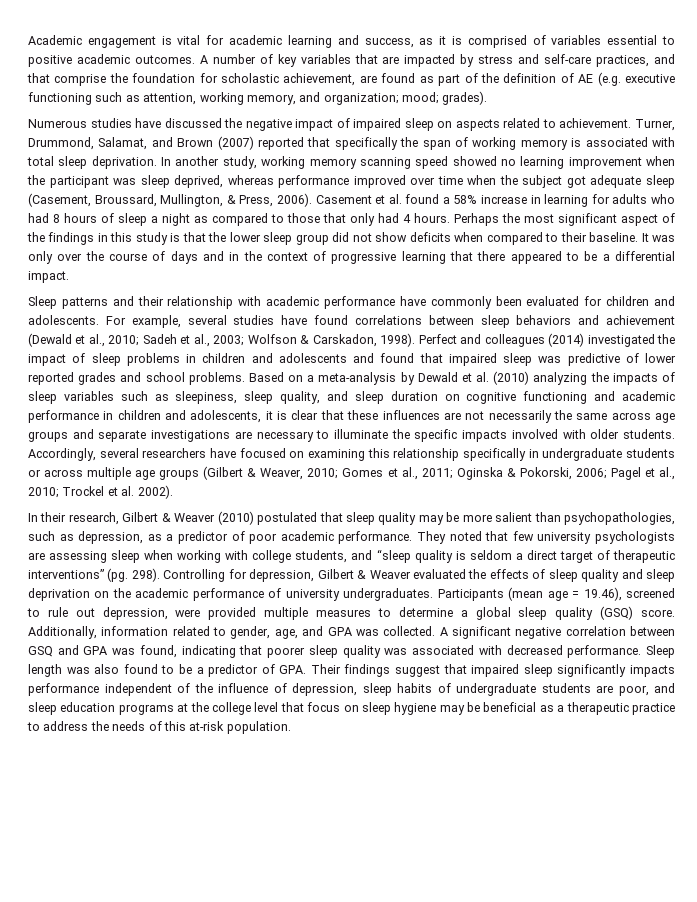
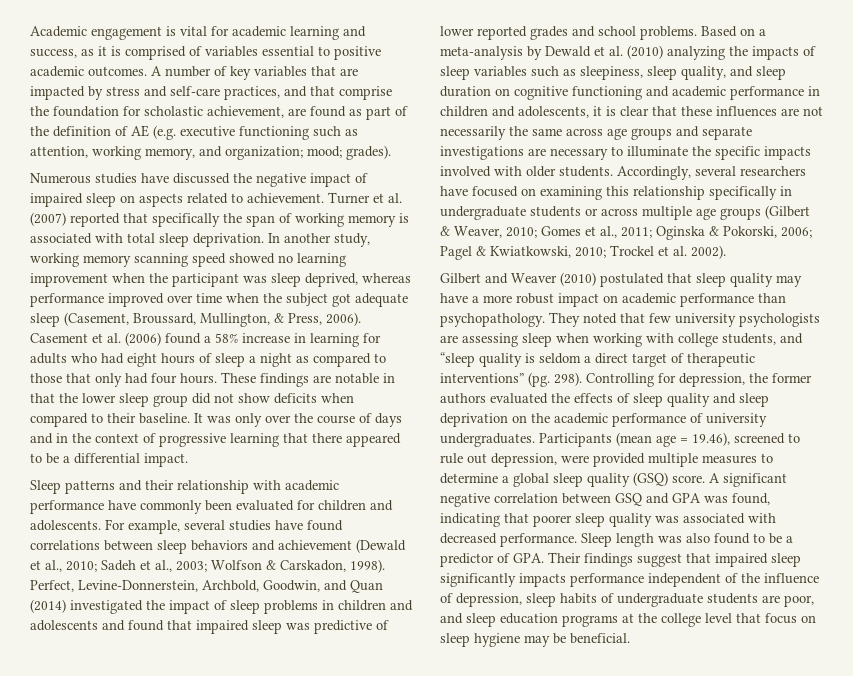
[635,119,675,131] [28,137,214,150] Turner, Drummond, Salamat, and Brown -> [328,192,402,204] Turner et al.
(402, 199) none -> [125,332,161,346] (2006)
[53,214,60,223] 8 -> [127,353,157,367] eight
[403,213,675,226] [27,232,181,245] 4 hours. Perhaps the most significant aspect of the findings in this study is -> [151,372,395,387] four hours. These findings are notable in
[418,334,545,347] Perfect and colleagues -> [30,580,383,593] Perfect, Levine-Donnerstein, Archbold, Goodwin, and Quan
[644,467,675,480] et al., -> [476,246,571,258] & Kwiatkowski,
[28,512,171,525] In their research, Gilbert & -> [440,273,508,284] Gilbert and
[446,512,675,525] [28,531,413,544] be more salient than psychopathologies, such as depression, as a predictor of poor academic performance. -> [440,293,786,307] [440,313,545,327] have a more robust impact on academic performance than psychopathology.
[317,569,411,579] Gilbert & Weaver -> [749,373,812,383] [440,393,486,404] the former authors
[28,626,436,639] Additionally, information related to gender, age, and GPA was collected. -> (705, 479) none
[483,702,676,715] [27,721,291,734] beneficial as a therapeutic practice to address the needs of this at-risk population. -> [570,633,630,644] beneficial.

